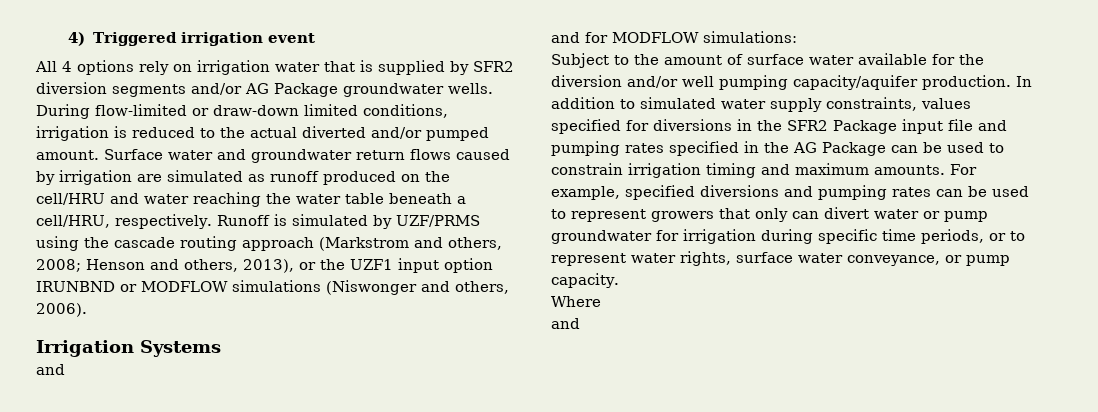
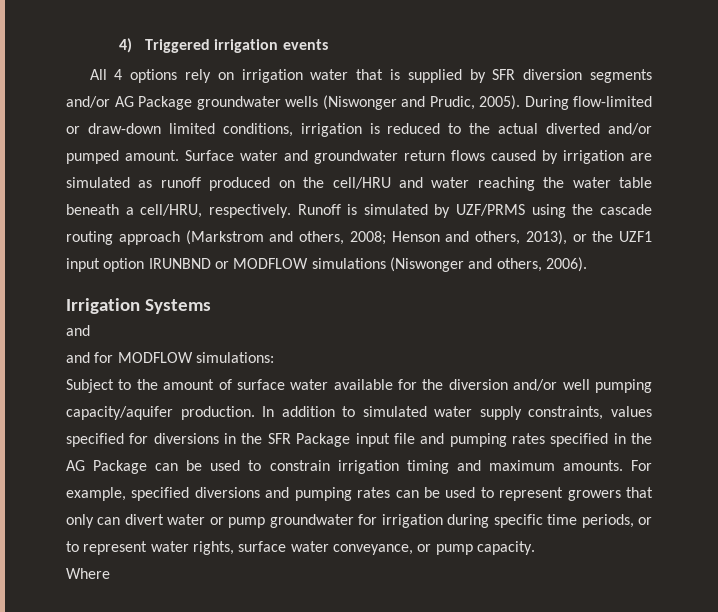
[267,33,315,43] event -> [282,39,328,50] events
[473,61,514,72] SFR2 -> [492,69,516,80] SFR
[448,83,493,94] wells. -> [285,95,520,110] wells (Niswonger and Prudic, 2005).
[787,120,828,131] SFR2 -> [267,433,291,444] SFR
[551,318,580,329] // and -> (110, 573) none

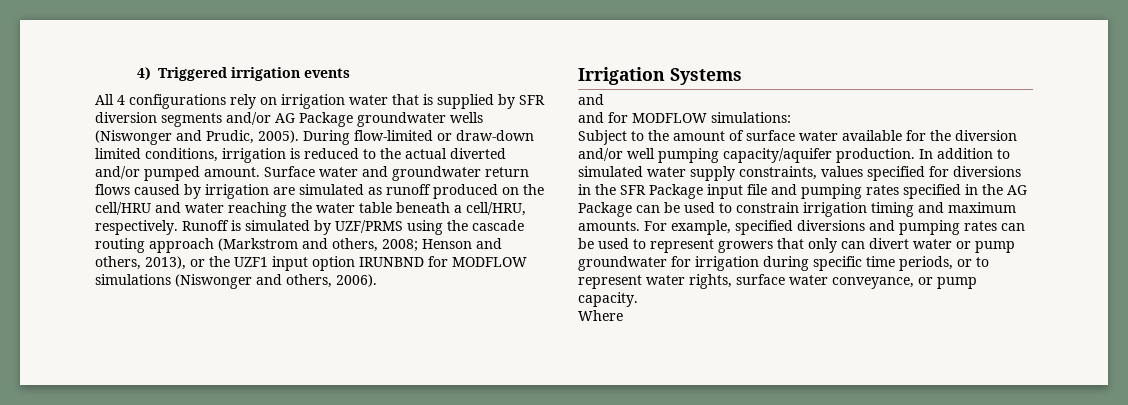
[130,69,178,83] options -> [129,94,226,109] configurations
[214,261,229,269] or -> [428,256,448,267] for

